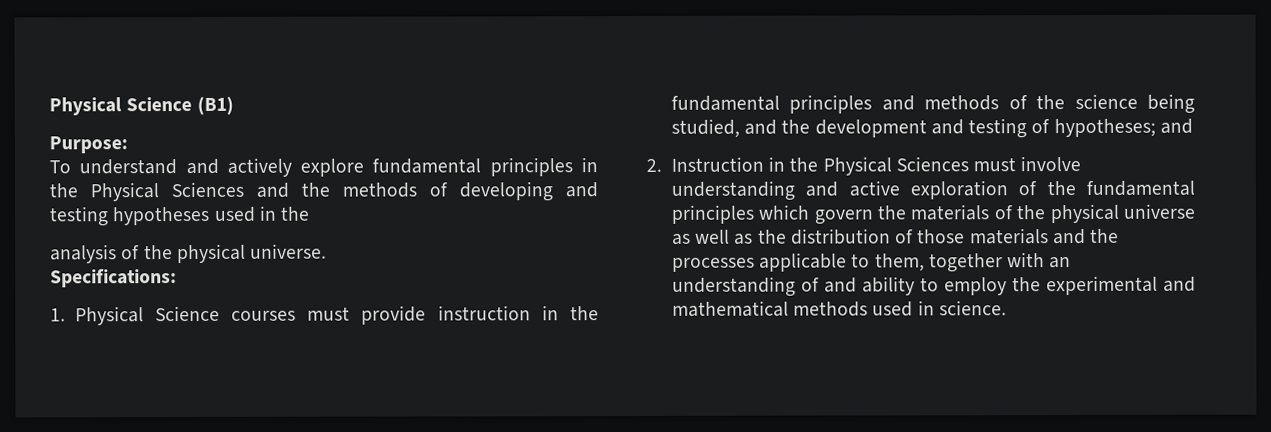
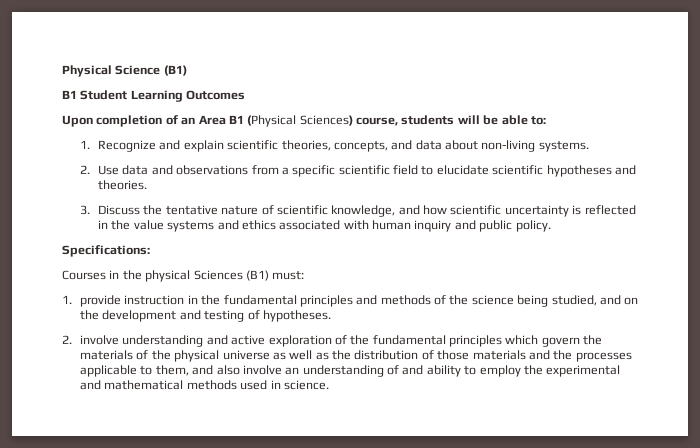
[49,136,128,154] [49,157,598,177] [49,181,598,202] [49,205,311,227] [50,243,328,264] [50,268,177,288] [50,305,351,326] Purpose: // To understand and actively explore fundamental principles in the Physical Sciences and the methods of developing and testing hypotheses used in the // analysis of the physical universe. // Specifications: // 1. Physical Science courses must -> [62,90,246,102] [62,115,546,127] [80,140,589,152] [80,165,636,177] [98,180,148,190] [80,205,636,217] [98,220,551,232] [62,245,150,257] [62,270,305,282] [62,295,72,304] B1 Student Learning Outcomes // Upon completion of an Area B1 (Physical Sciences) course, students will be able to: // 1. Recognize and explain scientific theories, concepts, and data about non-living systems. // 2. Use data and observations from a specific scientific field to elucidate scientific hypotheses and theories. // 3. Discuss the tentative nature of scientific knowledge, and how scientific uncertainty is reflected in the value systems and ethics associated with human inquiry and public policy. // Specifications: // Courses in the physical Sciences (B1) must: // 1.
(778, 127) none -> [624,297,639,305] on
[1053,118,1193,138] [646,156,1017,176] hypotheses; and // 2. Instruction in the Physical Sciences must -> [262,310,331,322] [62,335,72,344] hypotheses. // 2.
[928,252,1046,273] together with -> [192,365,282,375] and also involve

